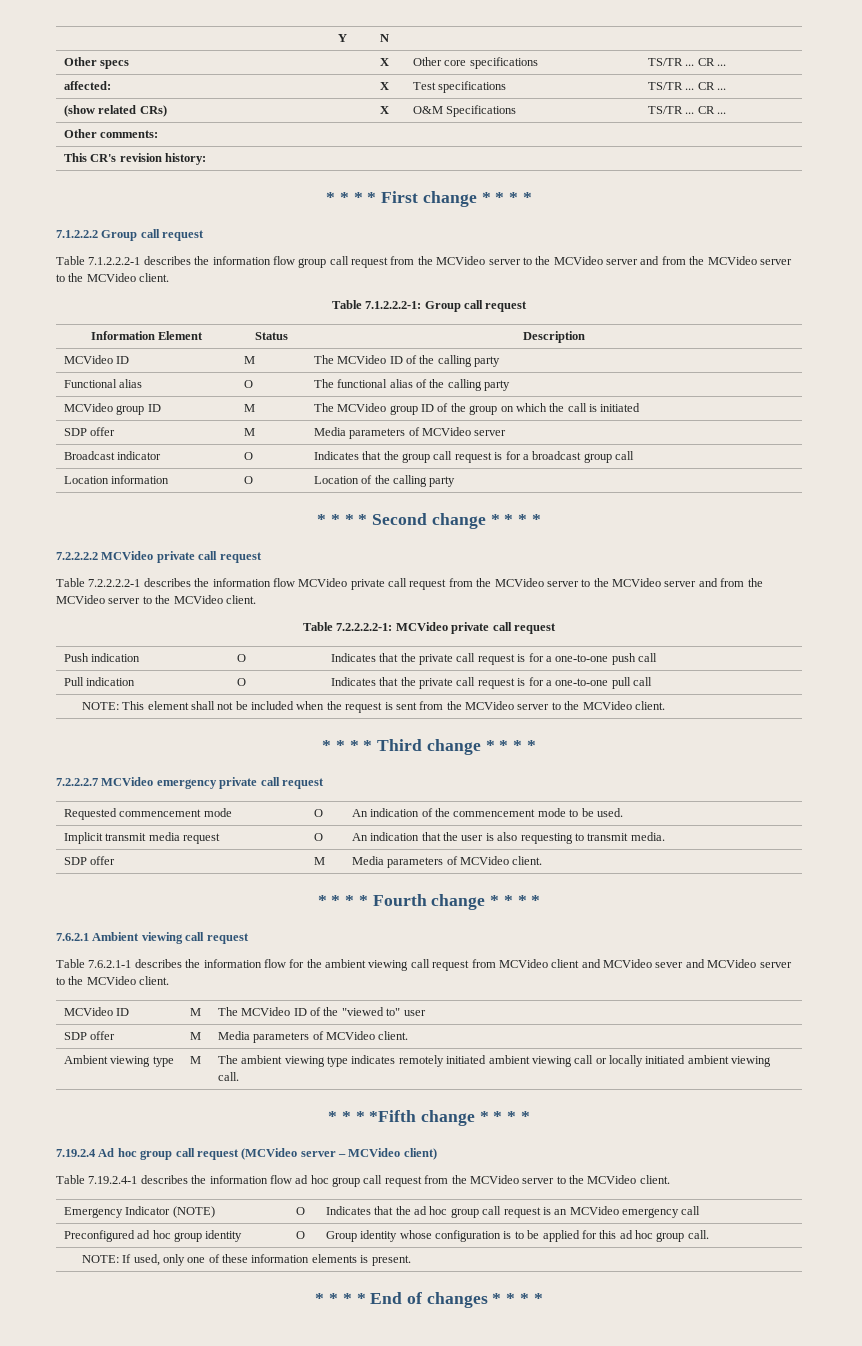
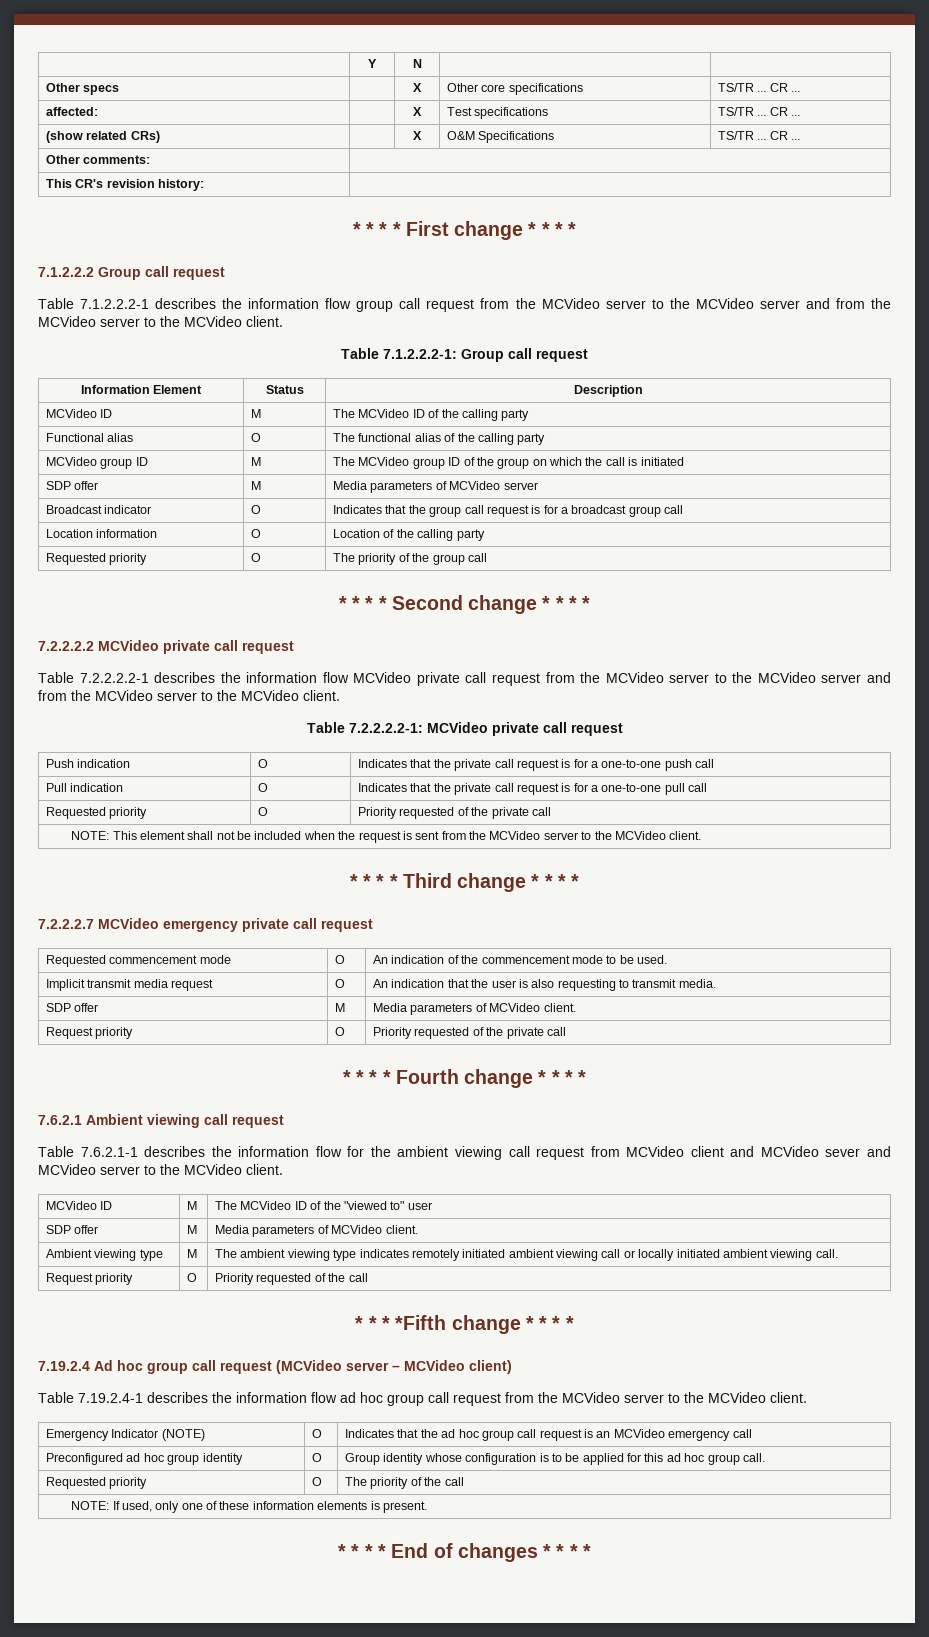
(456, 481) none -> [46,553,148,565] [251,553,262,562] [333,553,487,565] // Requested priority | O | The priority of the group call
(653, 681) none -> [46,807,148,819] [258,807,269,816] [358,807,551,819] // Requested priority | O | Priority requested of the private call
(543, 860) none -> [46,1027,134,1039] [335,1027,346,1036] [373,1027,566,1039] // Request priority | O | Priority requested of the private call
(239, 1076) none -> [46,1273,134,1285] [187,1273,198,1282] [215,1273,368,1285] // Request priority | O | Priority requested of the call
(709, 1234) none -> [46,1477,148,1489] [312,1477,323,1486] [345,1477,464,1489] // Requested priority | O | The priority of the call

